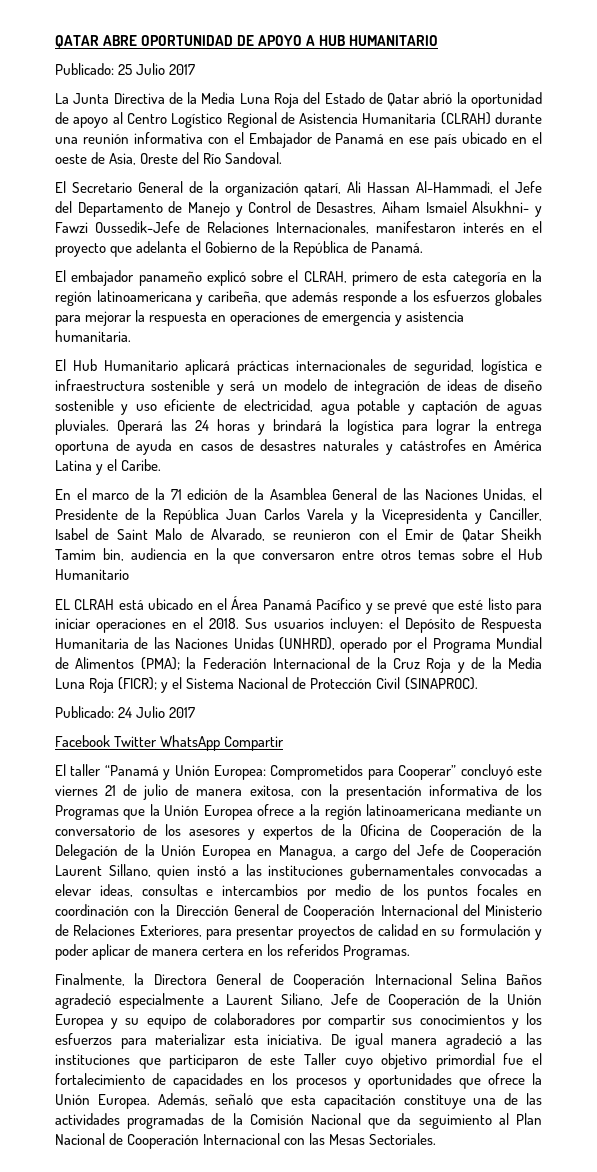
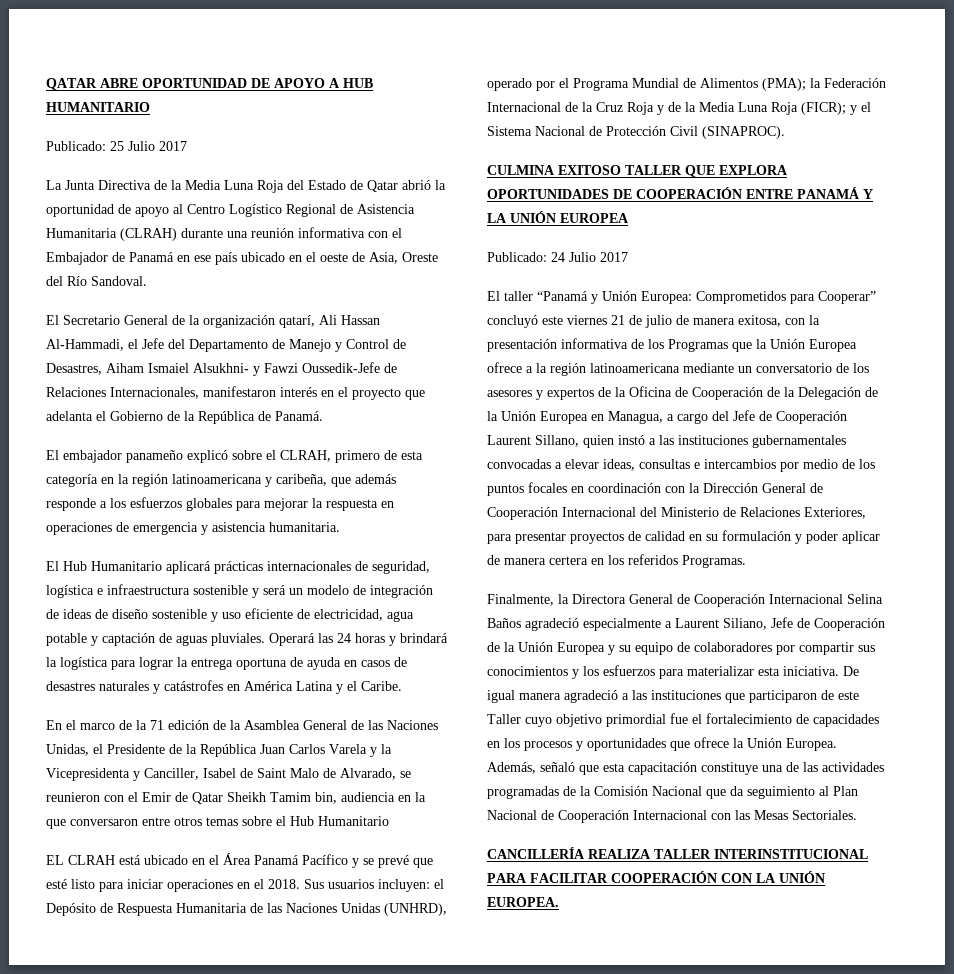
(478, 683) none -> [487,165,788,177] [487,187,873,199] [487,211,629,223] // CULMINA EXITOSO TALLER QUE EXPLORA OPORTUNIDADES DE COOPERACIÓN ENTRE PANAMÁ Y LA UNIÓN EUROPEA
[55,735,285,751] // Facebook Twitter WhatsApp Compartir -> (628, 257) none
(437, 1139) none -> [487,847,868,859] [487,871,825,883] [487,897,559,907] // CANCILLERÍA REALIZA TALLER INTERINSTITUCIONAL PARA FACILITAR COOPERACIÓN CON LA UNIÓN EUROPEA.

